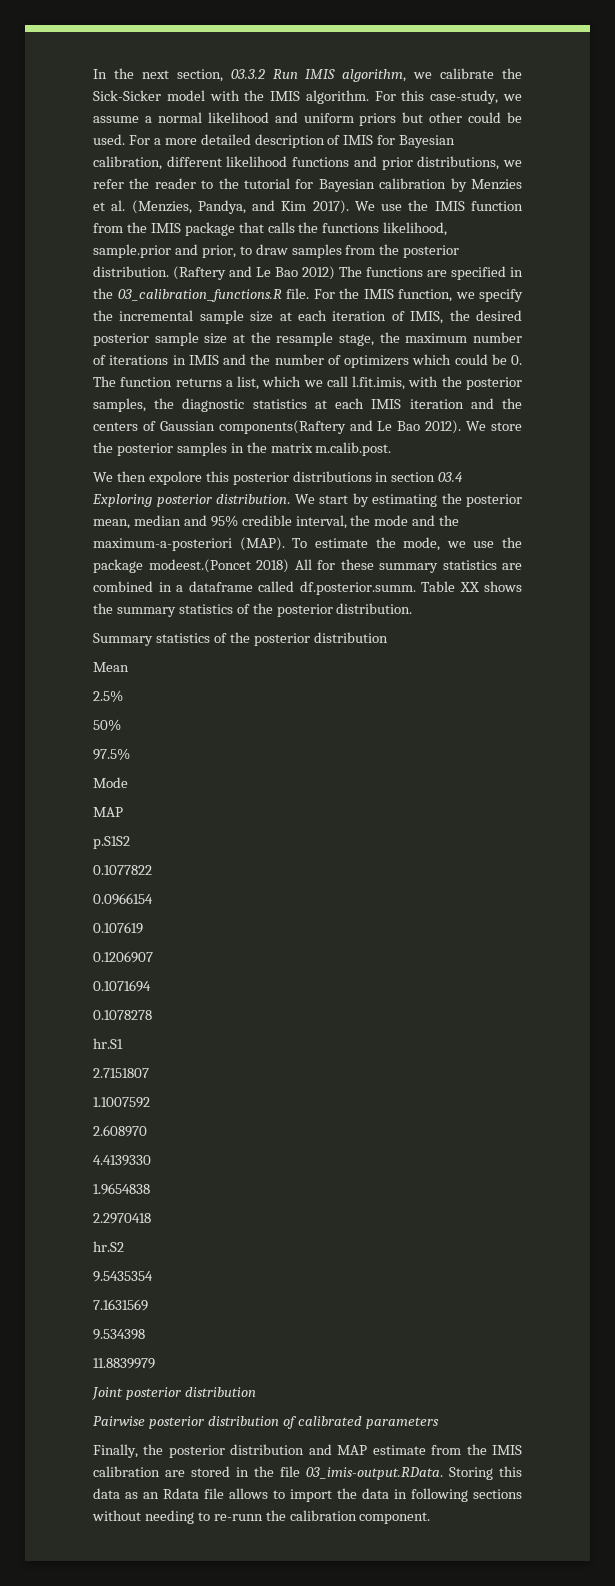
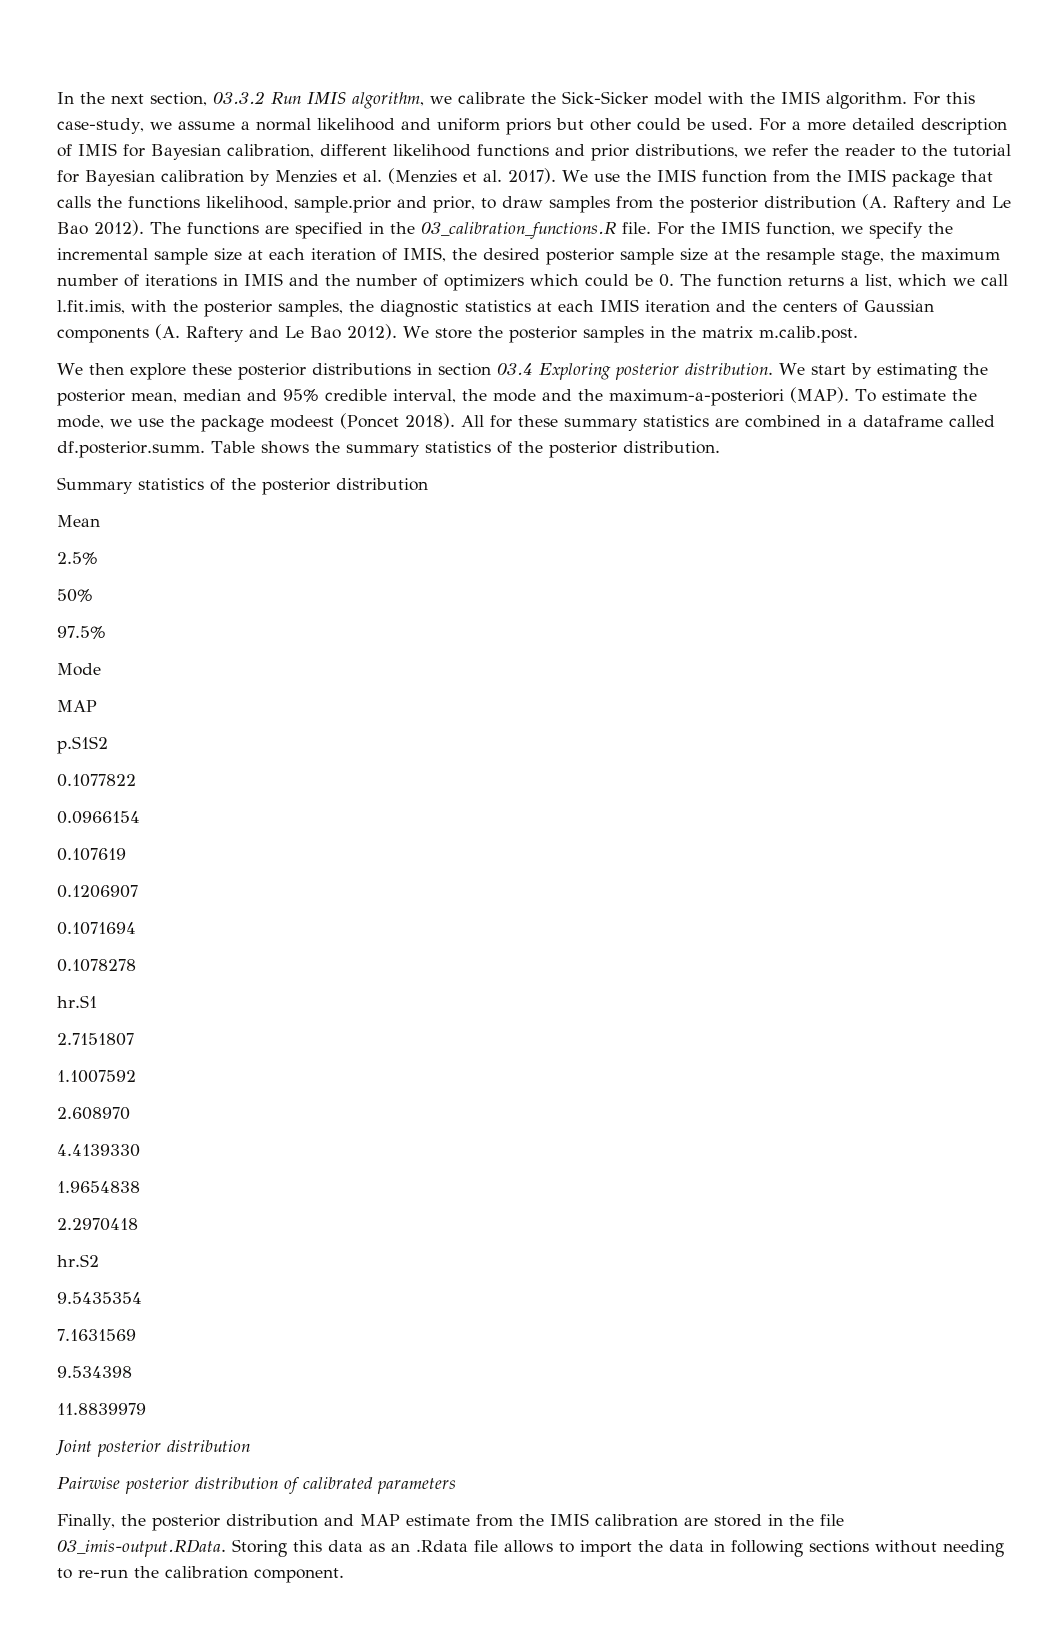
[131,200,307,214] (Menzies, Pandya, and Kim -> [388,168,502,184] (Menzies et al.
[93,266,335,280] distribution. (Raftery and Le Bao 2012) -> [764,194,1011,212] [57,220,144,236] distribution (A. Raftery and Le Bao 2012).
[218,420,346,434] components(Raftery -> [57,324,244,343] components (A. Raftery
[148,471,229,485] expolore this -> [129,363,232,380] explore these
[148,559,289,573] modeest.(Poncet 2018) -> [270,413,455,429] modeest (Poncet 2018).
[459,582,479,592] XX -> (255, 447) none
[163,1488,199,1499] Rdata -> [416,1540,468,1552] .Rdata
[213,1514,263,1521] re-runn -> [78,1569,128,1578] re-run

